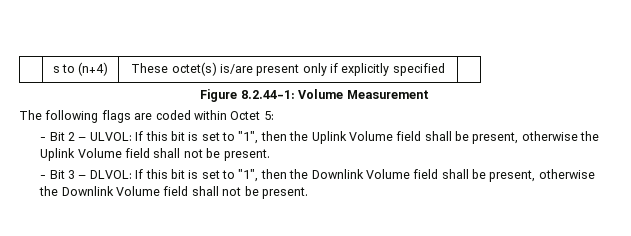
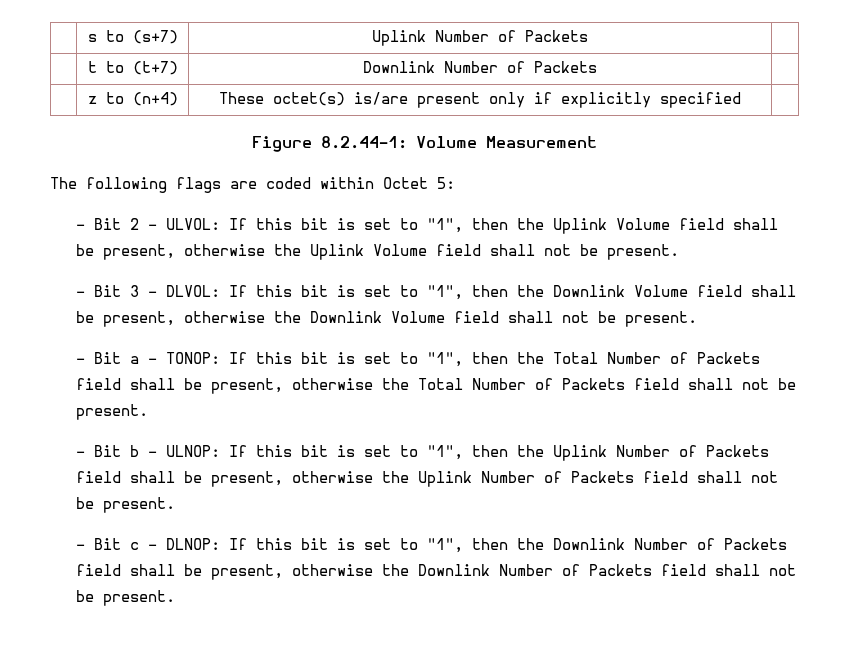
(75, 68) none -> [132,30,178,44] [372,30,588,46] [87,61,178,75] [363,61,597,73] [87,92,124,104] (s+7) | Uplink Number of Packets | // | t to (t+7) | Downlink Number of Packets | // | z to
(308, 193) none -> [75,352,760,367] [75,378,796,394] [75,404,148,420] [75,445,769,461] [75,471,778,487] [75,497,175,513] [75,538,787,553] [75,564,796,580] [75,590,175,606] // - Bit a – TONOP: If this bit is set to "1", then the Total Number of Packets field shall be present, otherwise the Total Number of Packets field shall not be present. // - Bit b – ULNOP: If this bit is set to "1", then the Uplink Number of Packets field shall be present, otherwise the Uplink Number of Packets field shall not be present. // - Bit c – DLNOP: If this bit is set to "1", then the Downlink Number of Packets field shall be present, otherwise the Downlink Number of Packets field shall not be present.

